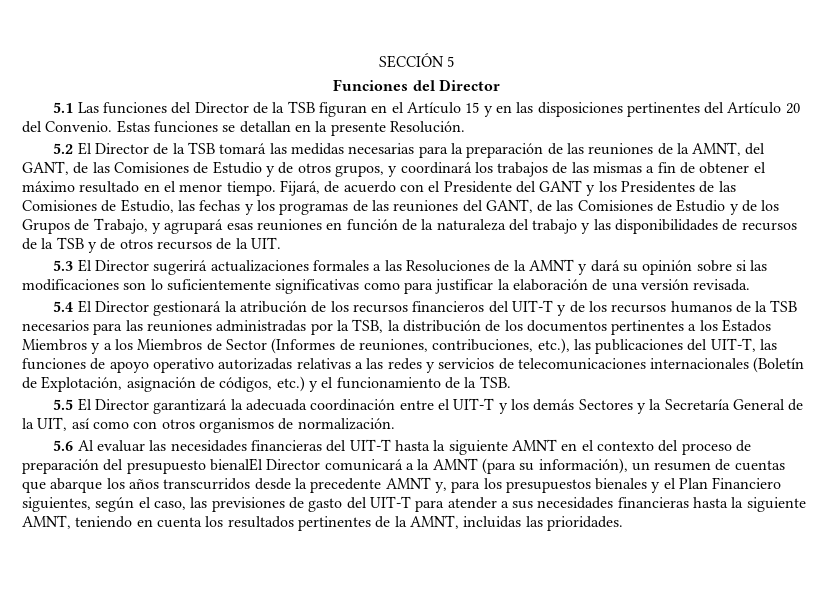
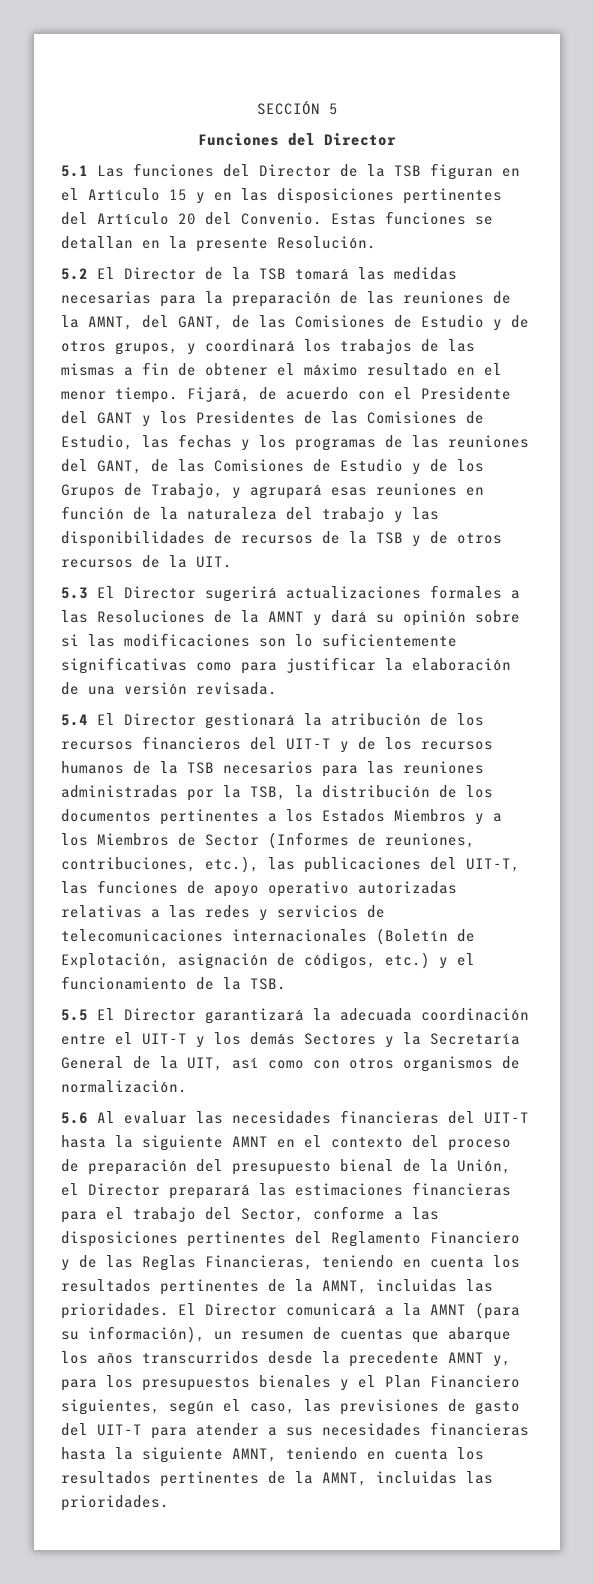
[209,458,263,471] bienalEl -> [340,1159,511,1174] [61,1182,511,1199] [61,1206,439,1223] [61,1231,520,1247] [61,1255,520,1271] [61,1279,493,1295] [61,1303,196,1319] bienal de la Unión, el Director preparará las estimaciones financieras para el trabajo del Sector, conforme a las disposiciones pertinentes del Reglamento Financiero y de las Reglas Financieras, teniendo en cuenta los resultados pertinentes de la AMNT, incluidas las prioridades. El

